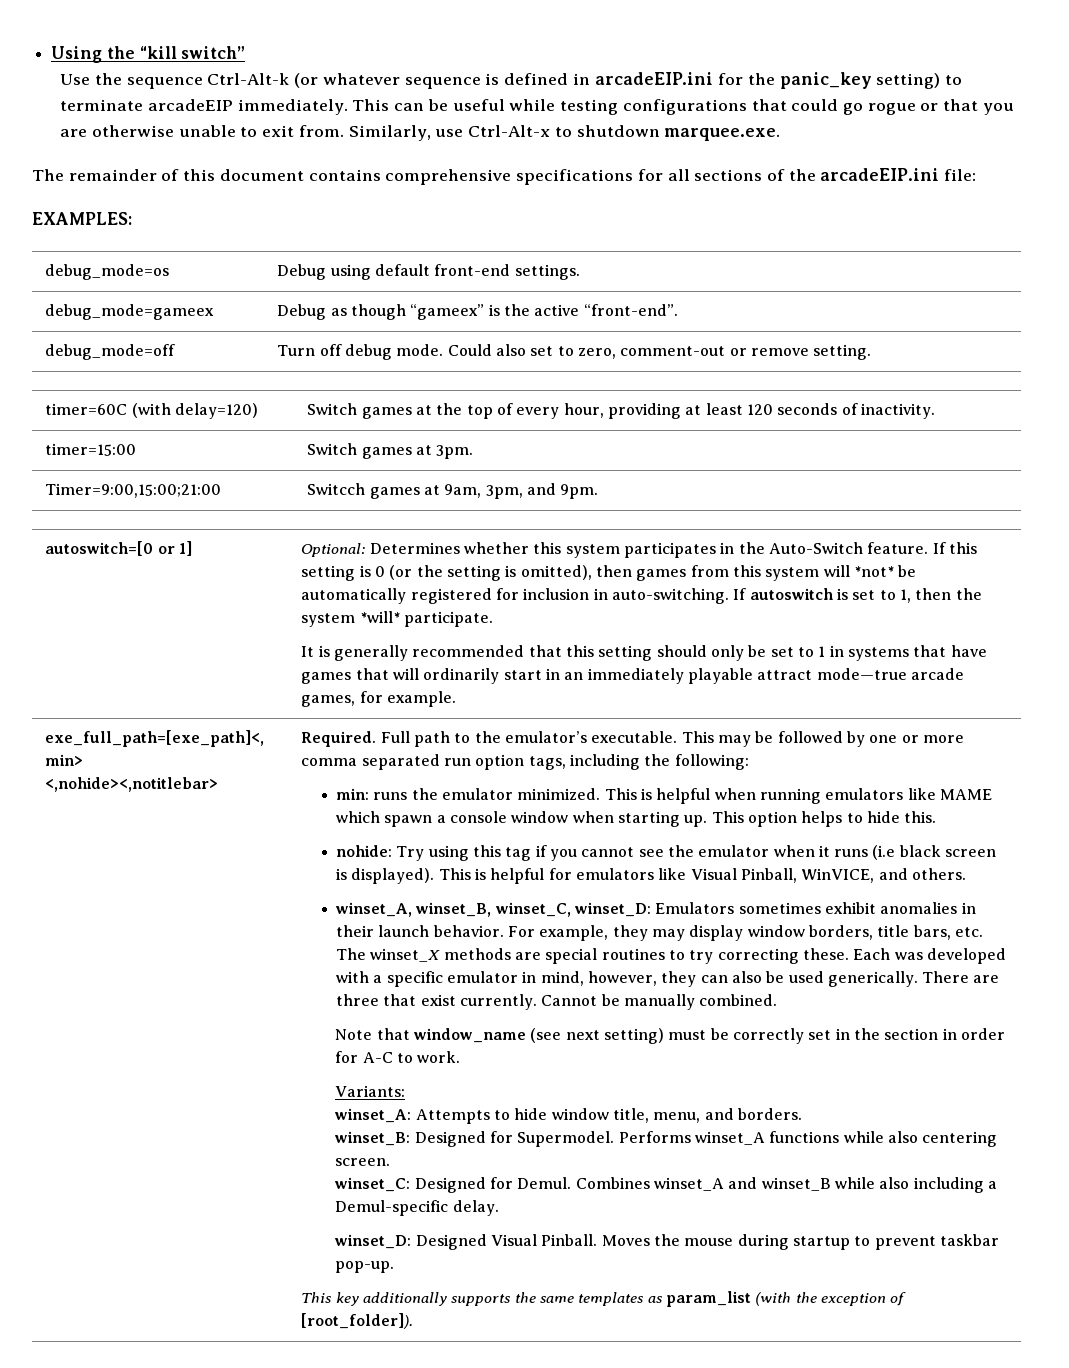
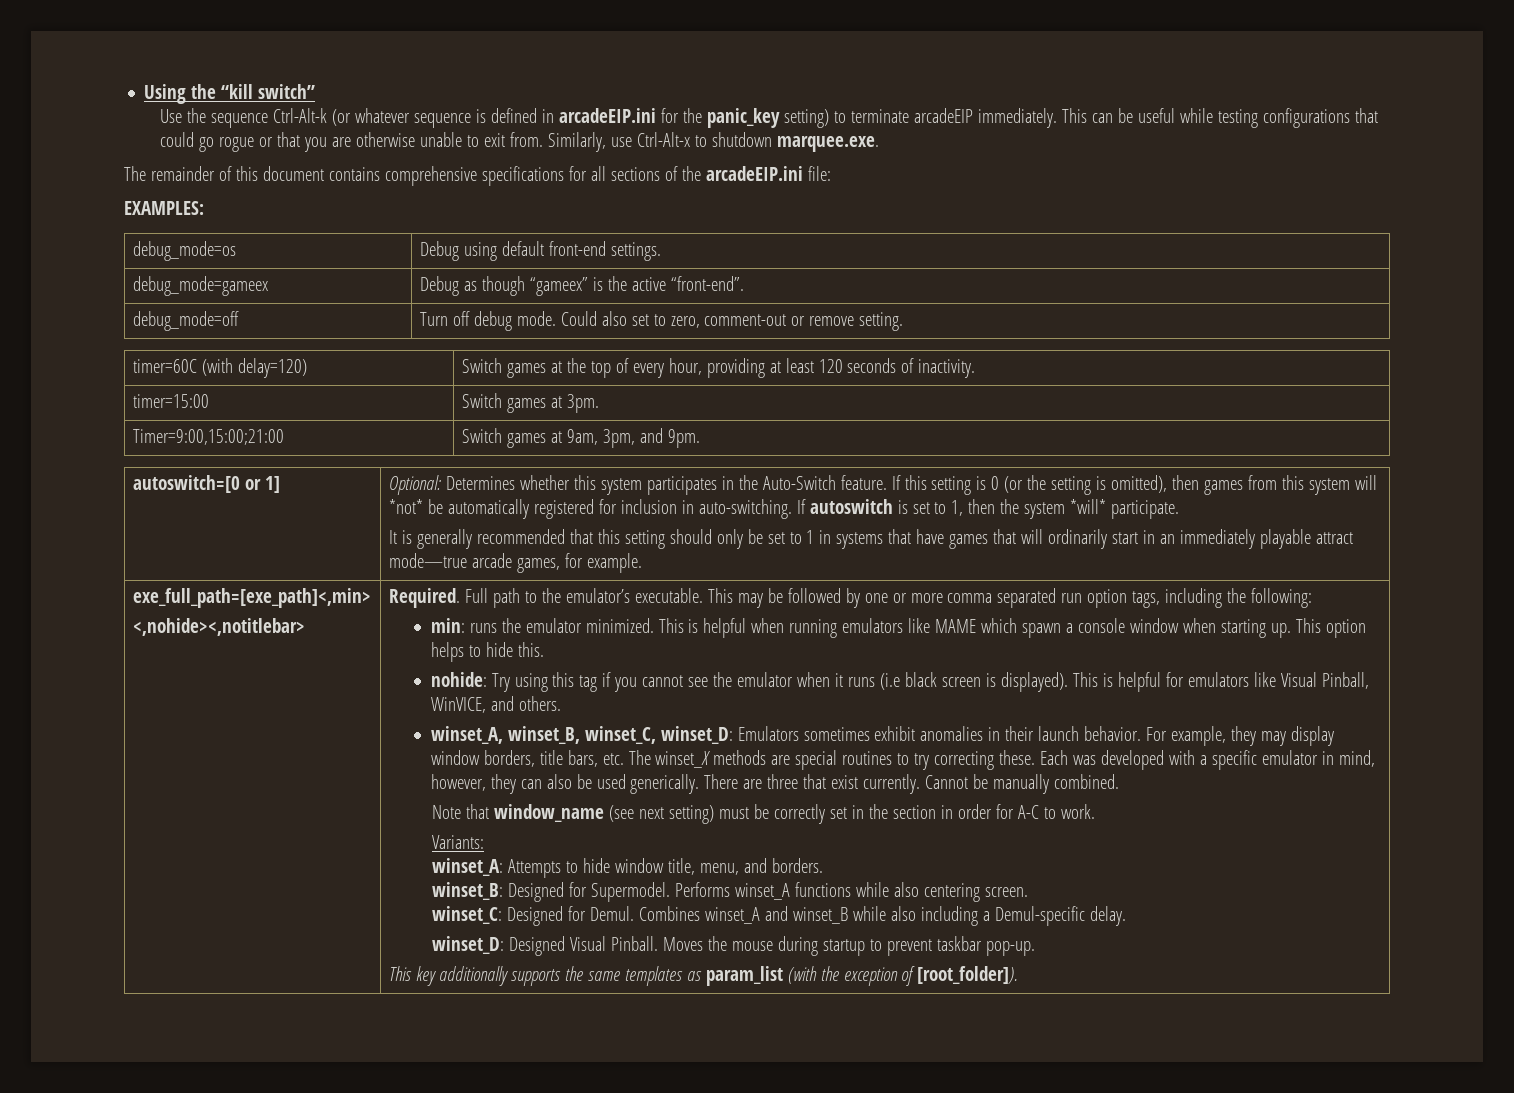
[307,483,366,495] Switcch -> [461,428,502,443] Switch

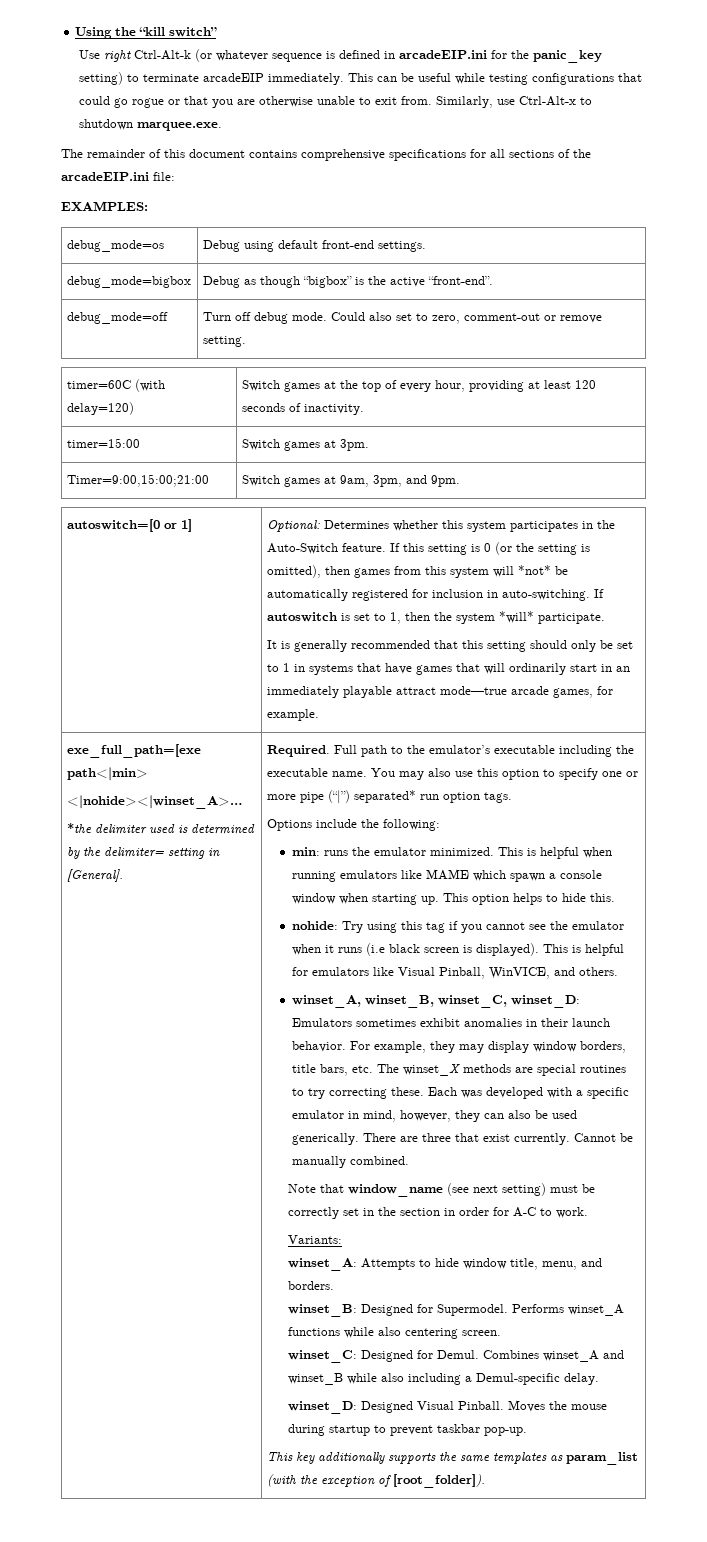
[187,108,269,128] the sequence -> [104,50,132,62] right
[132,276,268,296] debug_mode=gameex -> [66,276,191,288] debug_mode=bigbox
[529,277,588,296] “gameex” -> [302,276,352,288] “bigbox”
[132,588,371,608] [132,618,305,636] exe_full_path=[exe_path]<,min> // <,nohide><,notitlebar> -> [66,744,201,758] [66,767,148,781] [66,795,242,809] [66,823,255,834] [66,847,220,859] [66,869,123,882] exe_full_path=[exe path<|min> // <|nohide><|winset_A>… // *the delimiter used is determined by the delimiter= setting in [General].
[634,588,1223,608] executable. This may be followed by one or more comma separated run option tags, including -> [493,745,634,757] [266,768,638,780] [266,790,512,804] [266,819,357,831] executable including the executable name. You may also use this option to specify one or more pipe (“|”) separated* run option tags. // Options include

